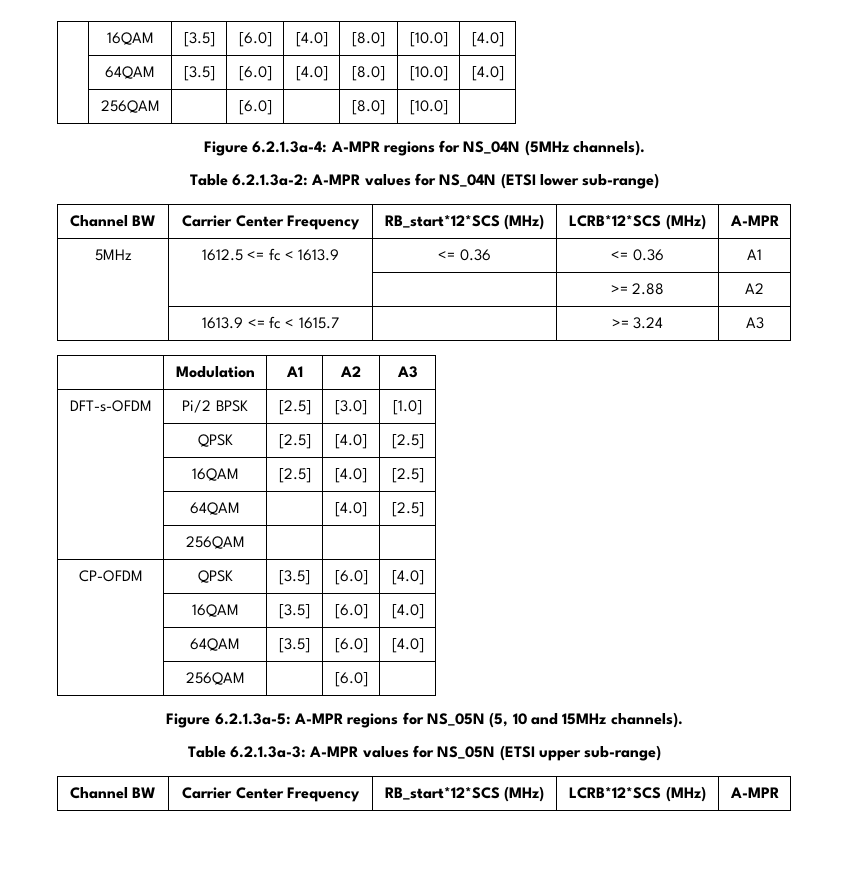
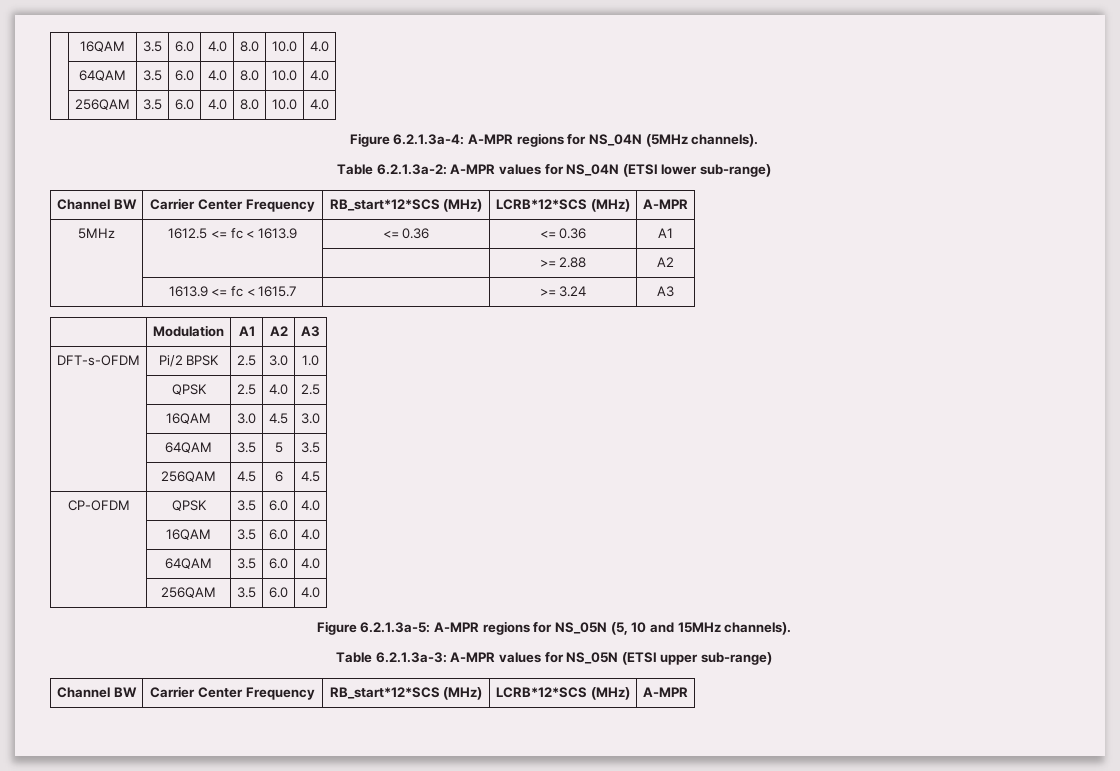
[106,32,154,45] [183,32,215,47] [238,32,272,47] [295,32,328,47] [352,32,385,47] [409,32,448,47] [471,32,504,47] [105,66,155,79] [183,66,215,81] [238,66,272,81] [295,66,328,81] [352,66,385,81] [409,66,448,81] [471,66,504,81] [100,100,160,113] [238,100,272,115] [352,100,385,115] [409,100,448,115] | 16QAM | [3.5] | [6.0] | [4.0] | [8.0] | [10.0] | [4.0] // | 64QAM | [3.5] | [6.0] | [4.0] | [8.0] | [10.0] | [4.0] // | 256QAM | | [6.0] | | [8.0] | [10.0] | -> [80,41,125,52] [143,41,162,52] [175,41,194,52] [207,41,227,52] [240,41,259,52] [272,41,297,52] [310,41,329,52] [79,70,126,81] [143,70,162,81] [175,70,194,81] [207,70,227,81] [240,70,259,81] [272,70,297,81] [310,70,329,81] [75,99,130,110] [143,99,162,110] [175,99,194,110] [207,99,227,110] [240,99,259,110] [272,99,297,110] [310,99,329,110] | 16QAM | 3.5 | 6.0 | 4.0 | 8.0 | 10.0 | 4.0 // | 64QAM | 3.5 | 6.0 | 4.0 | 8.0 | 10.0 | 4.0 // | 256QAM | 3.5 | 6.0 | 4.0 | 8.0 | 10.0 | 4.0
[278,400,311,415] [335,400,367,415] [393,400,422,415] [197,434,233,447] [278,434,311,449] [335,434,367,449] [391,434,424,449] [191,468,239,481] [278,468,311,483] [335,468,367,483] [391,468,424,483] [190,502,240,515] [335,502,367,517] [391,502,424,517] [185,536,245,549] [78,570,143,582] [197,570,233,583] [279,570,310,585] [334,570,368,585] [391,570,424,585] [191,604,239,617] [279,604,310,619] [334,604,368,619] [391,604,424,619] [190,638,240,651] [279,638,310,653] [334,638,368,653] [391,638,424,653] [185,672,245,685] [334,672,368,687] [2.5] | [3.0] | [1.0] // | QPSK | [2.5] | [4.0] | [2.5] // | 16QAM | [2.5] | [4.0] | [2.5] // | 64QAM | | [4.0] | [2.5] // | 256QAM | | | // CP-OFDM | QPSK | [3.5] | [6.0] | [4.0] // | 16QAM | [3.5] | [6.0] | [4.0] // | 64QAM | [3.5] | [6.0] | [4.0] // | 256QAM | | [6.0] | -> [237,355,256,366] [269,355,288,366] [302,355,319,366] [171,384,207,395] [237,384,256,395] [269,384,288,395] [301,384,320,395] [166,413,211,424] [237,413,256,424] [269,413,288,424] [301,413,320,424] [165,442,212,453] [237,442,256,453] [274,442,283,453] [301,442,320,453] [161,471,216,482] [237,471,256,482] [274,471,283,482] [301,471,320,482] [67,500,130,511] [171,500,207,511] [237,500,256,511] [269,500,288,511] [301,500,320,511] [166,529,211,540] [237,529,256,540] [269,529,288,540] [301,529,320,540] [165,558,212,569] [237,558,256,569] [269,558,288,569] [301,558,320,569] [161,587,216,598] [237,587,256,598] [269,587,288,598] [301,587,320,598] 2.5 | 3.0 | 1.0 // | QPSK | 2.5 | 4.0 | 2.5 // | 16QAM | 3.0 | 4.5 | 3.0 // | 64QAM | 3.5 | 5 | 3.5 // | 256QAM | 4.5 | 6 | 4.5 // CP-OFDM | QPSK | 3.5 | 6.0 | 4.0 // | 16QAM | 3.5 | 6.0 | 4.0 // | 64QAM | 3.5 | 6.0 | 4.0 // | 256QAM | 3.5 | 6.0 | 4.0

